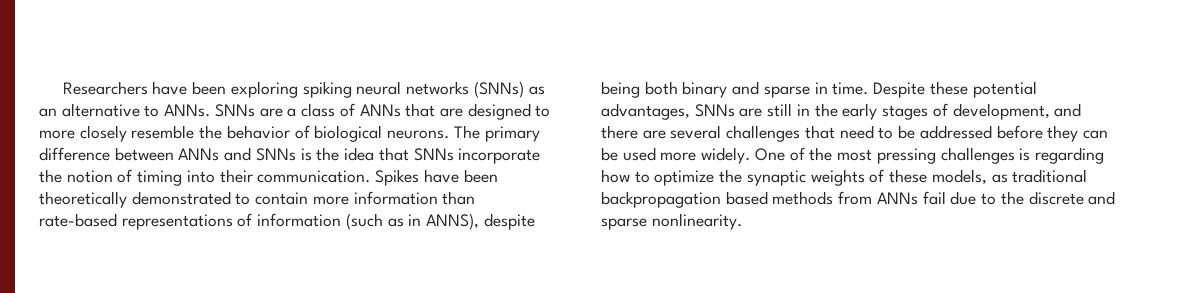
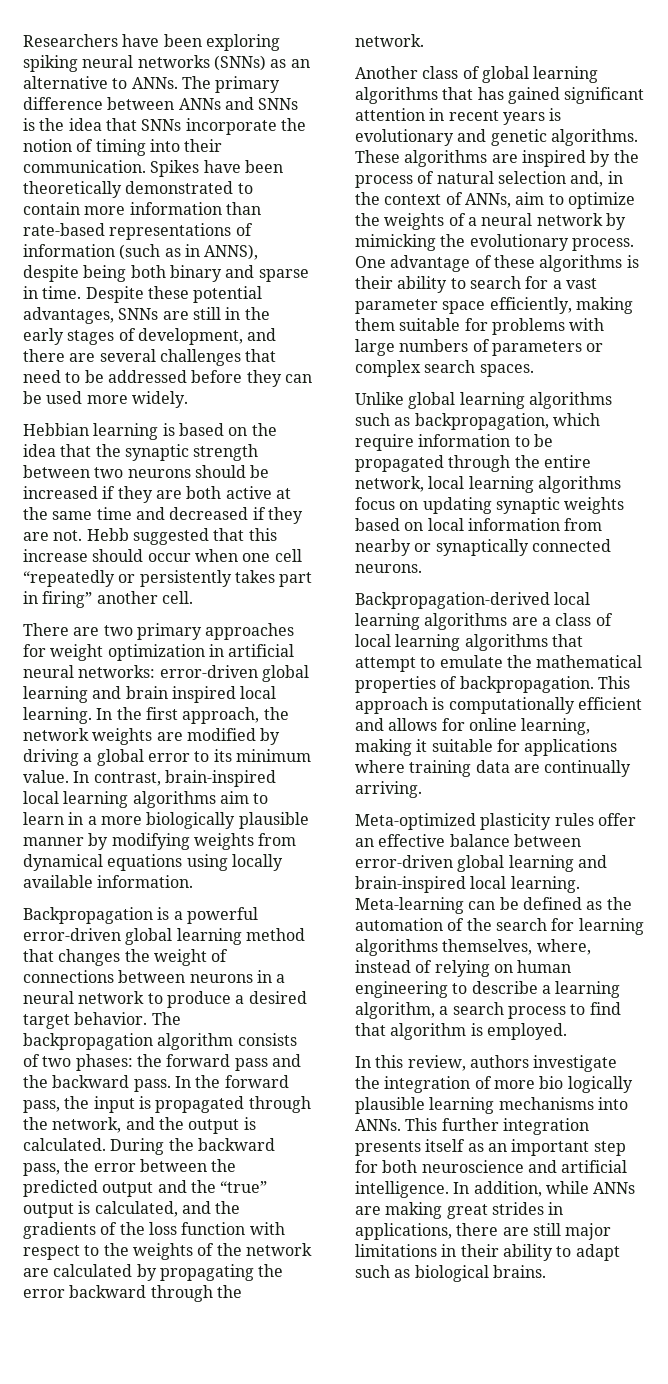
[214,103,551,120] [39,125,450,142] SNNs are a class of ANNs that are designed to more closely resemble the behavior of biological neurons. -> (178, 83) none
[754,147,1104,164] [601,169,1088,186] [601,191,1116,208] [601,213,742,230] One of the most pressing challenges is regarding how to optimize the synaptic weights of these models, as traditional backpropagation based methods from ANNs fail due to the discrete and sparse nonlinearity. -> [23,423,277,440] [23,444,259,461] [23,465,270,478] [23,486,291,503] [23,507,303,524] [23,528,277,545] [23,549,302,562] [23,570,313,587] [23,591,193,608] [23,623,295,640] [23,644,295,661] [23,665,309,682] [23,686,277,703] [23,707,289,724] [23,728,281,745] [23,749,311,766] [23,770,276,787] [23,791,269,808] [23,812,309,829] [23,833,297,850] [23,854,283,871] [23,875,194,888] [23,907,258,924] [23,928,305,945] [23,949,229,966] [23,970,286,983] [23,991,307,1008] [23,1012,181,1029] [23,1033,297,1050] [23,1054,301,1071] [23,1075,289,1092] [23,1096,311,1113] [23,1117,256,1134] [23,1138,275,1155] [23,1159,237,1176] [23,1180,268,1197] [23,1201,241,1218] [23,1222,285,1239] [23,1243,312,1260] [23,1264,284,1281] [23,1285,242,1302] [355,34,424,47] [355,66,599,83] [355,87,645,104] [355,108,562,125] [355,129,638,146] [355,150,639,167] [355,171,623,188] [355,192,635,209] [355,213,626,230] [355,234,634,251] [355,255,639,272] [355,276,597,293] [355,297,633,314] [355,318,605,335] [355,339,604,356] [355,360,534,377] [355,392,612,409] [355,413,600,430] [355,434,553,451] [355,455,591,472] [355,476,621,493] [355,497,625,514] [355,518,603,531] [355,539,611,556] [355,564,422,573] [355,592,591,609] [355,613,613,630] [355,634,583,651] [355,655,643,672] [355,676,630,693] [355,697,642,714] [355,718,591,735] [355,739,618,756] [355,760,632,777] [355,781,422,798] [355,813,636,830] [355,834,581,847] [355,855,607,872] [355,876,580,893] [355,897,632,914] [355,918,644,935] [355,939,591,956] [355,960,572,977] [355,981,621,998] [355,1002,621,1019] [355,1023,567,1040] [355,1055,618,1072] [355,1076,633,1093] [355,1097,628,1114] [355,1118,589,1135] [355,1139,626,1156] [355,1160,628,1173] [355,1181,636,1198] [355,1202,564,1219] [355,1223,612,1240] [355,1244,620,1261] [355,1265,546,1282] // Hebbian learning is based on the idea that the synaptic strength between two neurons should be increased if they are both active at the same time and decreased if they are not. Hebb suggested that this increase should occur when one cell “repeatedly or persistently takes part in firing” another cell. // There are two primary approaches for weight optimization in artificial neural networks: error-driven global learning and brain inspired local learning. In the first approach, the network weights are modified by driving a global error to its minimum value. In contrast, brain-inspired local learning algorithms aim to learn in a more biologically plausible manner by modifying weights from dynamical equations using locally available information. // Backpropagation is a powerful error-driven global learning method that changes the weight of connections between neurons in a neural network to produce a desired target behavior. The backpropagation algorithm consists of two phases: the forward pass and the backward pass. In the forward pass, the input is propagated through the network, and the output is calculated. During the backward pass, the error between the predicted output and the “true” output is calculated, and the gradients of the loss function with respect to the weights of the network are calculated by propagating the error backward through the network. // Another class of global learning algorithms that has gained significant attention in recent years is evolutionary and genetic algorithms. These algorithms are inspired by the process of natural selection and, in the context of ANNs, aim to optimize the weights of a neural network by mimicking the evolutionary process. One advantage of these algorithms is their ability to search for a vast parameter space efficiently, making them suitable for problems with large numbers of parameters or complex search spaces. // Unlike global learning algorithms such as backpropagation, which require information to be propagated through the entire network, local learning algorithms focus on updating synaptic weights based on local information from nearby or synaptically connected neurons. // Backpropagation-derived local learning algorithms are a class of local learning algorithms that attempt to emulate the mathematical properties of backpropagation. This approach is computationally efficient and allows for online learning, making it suitable for applications where training data are continually arriving. // Meta-optimized plasticity rules offer an effective balance between error-driven global learning and brain-inspired local learning. Meta-learning can be defined as the automation of the search for learning algorithms themselves, where, instead of relying on human engineering to describe a learning algorithm, a search process to find that algorithm is employed. // In this review, authors investigate the integration of more bio logically plausible learning mechanisms into ANNs. This further integration presents itself as an important step for both neuroscience and artificial intelligence. In addition, while ANNs are making great strides in applications, there are still major limitations in their ability to adapt such as biological brains.

